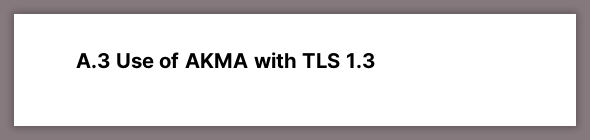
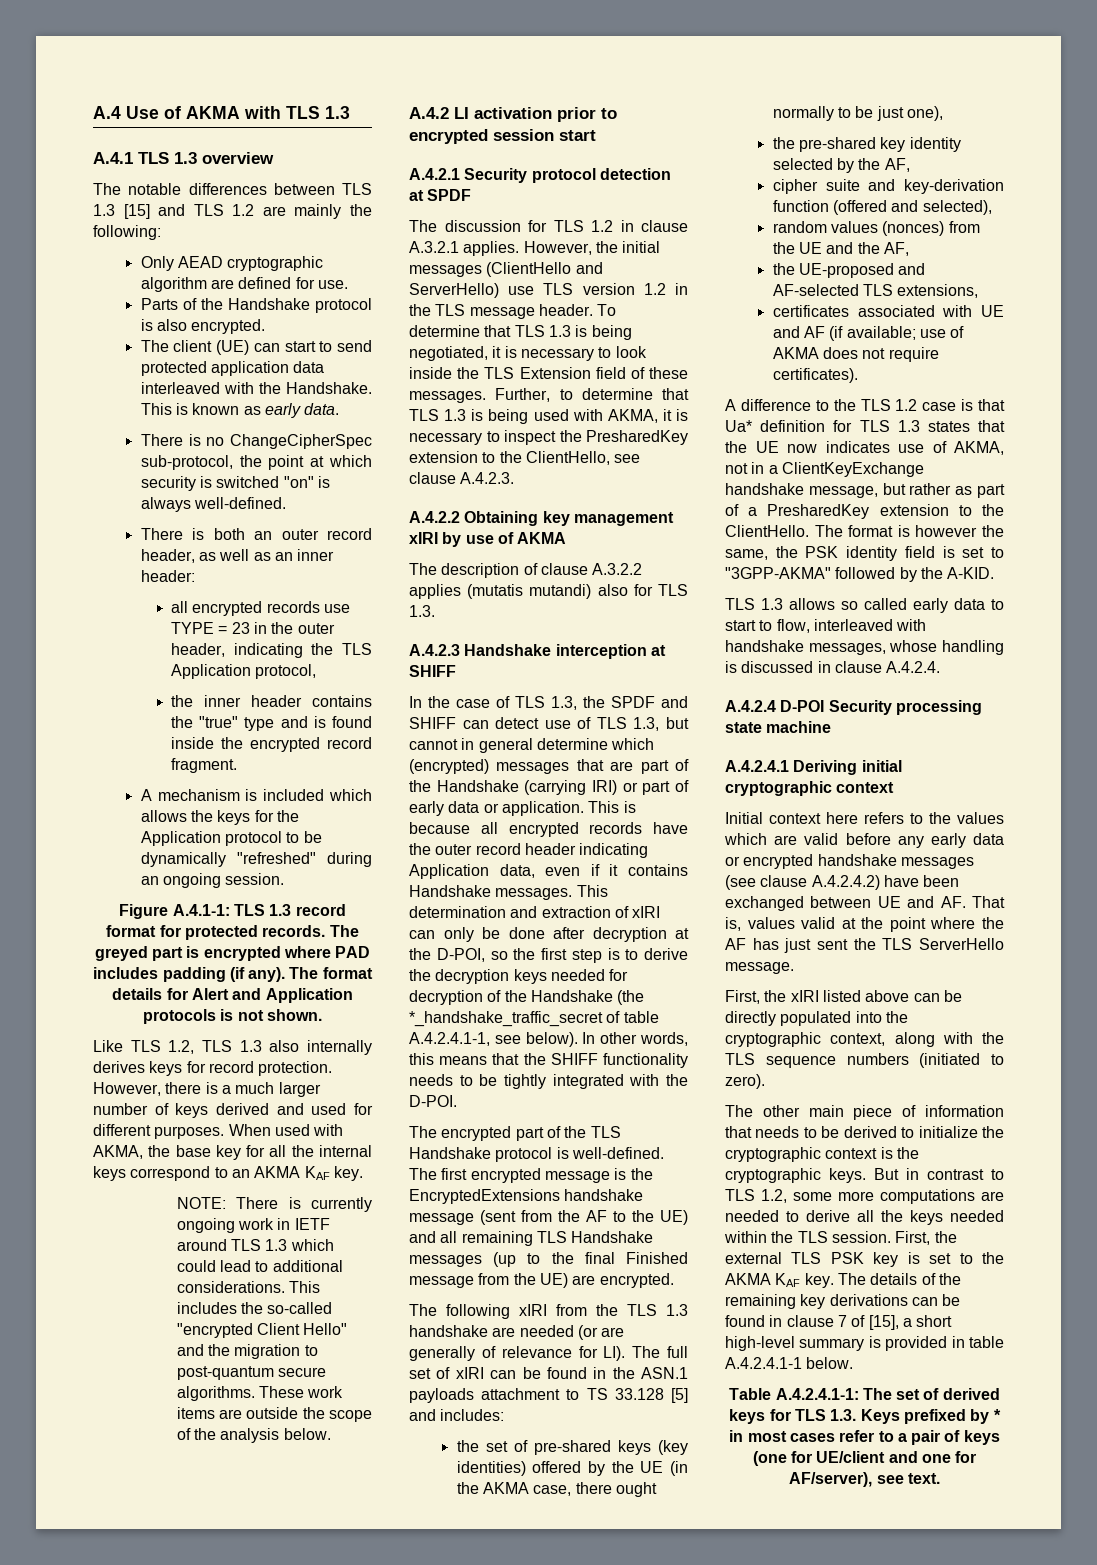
[76,52,110,69] A.3 -> [93,106,121,119] A.4
(376, 60) none -> [93,152,274,164] [93,183,372,195] [93,204,372,219] [93,225,161,240] [140,256,324,271] [140,277,349,292] [140,298,372,313] [140,319,266,334] [140,340,372,355] [140,361,325,376] [140,382,372,394] [140,403,340,418] [140,434,372,449] [140,455,372,470] [140,476,331,491] [140,497,287,512] [140,528,372,540] [140,549,335,563] [140,570,195,582] [170,601,350,616] [170,622,335,634] [170,643,373,658] [170,664,317,679] [170,695,372,707] [170,716,372,731] [170,737,372,752] [170,758,237,773] [140,789,372,801] [140,810,300,825] [140,831,322,846] [140,852,372,867] [140,873,285,888] [119,904,346,919] [106,925,359,940] [94,946,371,961] [93,967,373,982] [112,988,353,1003] [143,1009,322,1024] [93,1040,372,1055] [93,1061,333,1076] [93,1082,321,1097] [93,1103,373,1118] [93,1124,344,1139] [93,1145,372,1160] [93,1166,363,1181] [176,1197,372,1212] [176,1218,330,1233] [176,1239,334,1251] [176,1260,343,1272] [176,1281,321,1293] [176,1302,333,1314] [176,1323,348,1338] [176,1344,318,1359] [176,1366,327,1380] [176,1386,344,1401] [176,1407,372,1422] [176,1428,331,1443] [409,107,617,122] [409,129,596,144] [409,168,671,183] [409,189,472,201] [409,220,688,232] [409,241,661,256] [409,262,603,277] [409,283,688,298] [409,304,617,319] [409,325,632,340] [409,346,647,361] [409,367,688,379] [409,388,689,403] [409,409,688,424] [409,430,688,445] [409,451,641,465] [409,472,515,484] [409,511,674,526] [409,532,567,547] [409,563,643,578] [409,584,688,599] [409,605,435,617] [409,644,666,659] [409,665,456,677] [409,696,688,710] [409,717,689,731] [409,738,655,753] [409,759,689,774] [409,780,689,795] [409,801,636,816] [409,822,688,837] [409,843,649,858] [409,864,688,879] [409,885,608,900] [409,906,661,918] [409,927,689,942] [409,948,688,963] [409,969,629,984] [409,990,645,1005] [409,1011,659,1027] [409,1032,688,1047] [409,1053,688,1068] [409,1074,688,1089] [409,1095,457,1107] [409,1126,621,1141] [409,1147,664,1162] [409,1168,653,1183] [409,1189,644,1204] [409,1210,688,1225] [409,1231,654,1246] [409,1252,688,1267] [409,1273,674,1288] [409,1304,688,1319] [409,1325,625,1340] [409,1346,688,1361] [409,1367,688,1379] [409,1388,688,1403] [409,1409,505,1421] [456,1440,688,1455] [456,1461,688,1476] [456,1482,658,1497] [772,106,944,121] [772,137,961,152] [772,158,910,173] [772,179,1004,194] [772,200,992,215] [772,221,980,236] [772,242,910,256] [772,263,926,278] [772,284,979,298] [772,305,1004,317] [772,326,965,341] [772,347,939,362] [772,368,858,383] [725,399,1005,411] [725,420,1005,432] [725,441,1004,455] [725,462,924,477] [725,483,1005,498] [725,504,1004,519] [725,525,1004,537] [725,546,1004,561] [725,567,995,582] [725,598,1004,613] [725,619,927,633] [725,640,1004,655] [725,661,941,673] [725,700,982,715] [725,721,832,733] [725,760,902,775] [725,781,895,796] [725,812,1004,824] [724,833,1004,848] [725,854,974,869] [725,875,960,890] [725,896,1005,911] [725,917,1004,932] [725,938,1004,953] [725,962,794,974] [725,990,962,1004] [725,1011,908,1026] [725,1032,1004,1047] [725,1053,1004,1068] [725,1074,765,1089] [725,1105,1004,1120] [725,1126,1004,1138] [725,1147,919,1162] [725,1168,1004,1183] [725,1189,1004,1204] [725,1210,1004,1225] [724,1231,957,1245] [725,1252,1004,1267] [725,1273,961,1288] [725,1294,961,1309] [725,1315,953,1330] [725,1336,1004,1351] [725,1357,854,1369] [729,1388,1000,1400] [729,1409,1001,1424] [729,1430,1000,1445] [752,1451,977,1466] [789,1472,940,1487] // A.4.1 TLS 1.3 overview // The notable differences between TLS 1.3 [15] and TLS 1.2 are mainly the following: // Only AEAD cryptographic algorithm are defined for use. // Parts of the Handshake protocol is also encrypted. // The client (UE) can start to send protected application data interleaved with the Handshake. This is known as early data. // There is no ChangeCipherSpec sub-protocol, the point at which security is switched "on" is always well-defined. // There is both an outer record header, as well as an inner header: // all encrypted records use TYPE = 23 in the outer header, indicating the TLS Application protocol, // the inner header contains the "true" type and is found inside the encrypted record fragment. // A mechanism is included which allows the keys for the Application protocol to be dynamically "refreshed" during an ongoing session. // Figure A.4.1-1: TLS 1.3 record format for protected records. The greyed part is encrypted where PAD includes padding (if any). The format details for Alert and Application protocols is not shown. // Like TLS 1.2, TLS 1.3 also internally derives keys for record protection. However, there is a much larger number of keys derived and used for different purposes. When used with AKMA, the base key for all the internal keys correspond to an AKMA KAF key. // NOTE: There is currently ongoing work in IETF around TLS 1.3 which could lead to additional considerations. This includes the so-called "encrypted Client Hello" and the migration to post-quantum secure algorithms. These work items are outside the scope of the analysis below. // A.4.2 LI activation prior to encrypted session start // A.4.2.1 Security protocol detection at SPDF // The discussion for TLS 1.2 in clause A.3.2.1 applies. However, the initial messages (ClientHello and ServerHello) use TLS version 1.2 in the TLS message header. To determine that TLS 1.3 is being negotiated, it is necessary to look inside the TLS Extension field of these messages. Further, to determine that TLS 1.3 is being used with AKMA, it is necessary to inspect the PresharedKey extension to the ClientHello, see clause A.4.2.3. // A.4.2.2 Obtaining key management xIRI by use of AKMA // The description of clause A.3.2.2 applies (mutatis mutandi) also for TLS 1.3. // A.4.2.3 Handshake interception at SHIFF // In the case of TLS 1.3, the SPDF and SHIFF can detect use of TLS 1.3, but cannot in general determine which (encrypted) messages that are part of the Handshake (carrying IRI) or part of early data or application. This is because all encrypted records have the outer record header indicating Application data, even if it contains Handshake messages. This determination and extraction of xIRI can only be done after decryption at the D-POI, so the first step is to derive the decryption keys needed for decryption of the Handshake (the *_handshake_traffic_secret of table A.4.2.4.1-1, see below). In other words, this means that the SHIFF functionality needs to be tightly integrated with the D-POI. // The encrypted part of the TLS Handshake protocol is well-defined. The first encrypted message is the EncryptedExtensions handshake message (sent from the AF to the UE) and all remaining TLS Handshake messages (up to the final Finished message from the UE) are encrypted. // The following xIRI from the TLS 1.3 handshake are needed (or are generally of relevance for LI). The full set of xIRI can be found in the ASN.1 payloads attachment to TS 33.128 [5] and includes: // the set of pre-shared keys (key identities) offered by the UE (in the AKMA case, there ought normally to be just one), // the pre-shared key identity selected by the AF, // cipher suite and key-derivation function (offered and selected), // random values (nonces) from the UE and the AF, // the UE-proposed and AF-selected TLS extensions, // certificates associated with UE and AF (if available; use of AKMA does not require certificates). // A difference to the TLS 1.2 case is that Ua* definition for TLS 1.3 states that the UE now indicates use of AKMA, not in a ClientKeyExchange handshake message, but rather as part of a PresharedKey extension to the ClientHello. The format is however the same, the PSK identity field is set to "3GPP-AKMA" followed by the A-KID. // TLS 1.3 allows so called early data to start to flow, interleaved with handshake messages, whose handling is discussed in clause A.4.2.4. // A.4.2.4 D-POI Security processing state machine // A.4.2.4.1 Deriving initial cryptographic context // Initial context here refers to the values which are valid before any early data or encrypted handshake messages (see clause A.4.2.4.2) have been exchanged between UE and AF. That is, values valid at the point where the AF has just sent the TLS ServerHello message. // First, the xIRI listed above can be directly populated into the cryptographic context, along with the TLS sequence numbers (initiated to zero). // The other main piece of information that needs to be derived to initialize the cryptographic context is the cryptographic keys. But in contrast to TLS 1.2, some more computations are needed to derive all the keys needed within the TLS session. First, the external TLS PSK key is set to the AKMA KAF key. The details of the remaining key derivations can be found in clause 7 of [15], a short high-level summary is provided in table A.4.2.4.1-1 below. // Table A.4.2.4.1-1: The set of derived keys for TLS 1.3. Keys prefixed by * in most cases refer to a pair of keys (one for UE/client and one for AF/server), see text.

